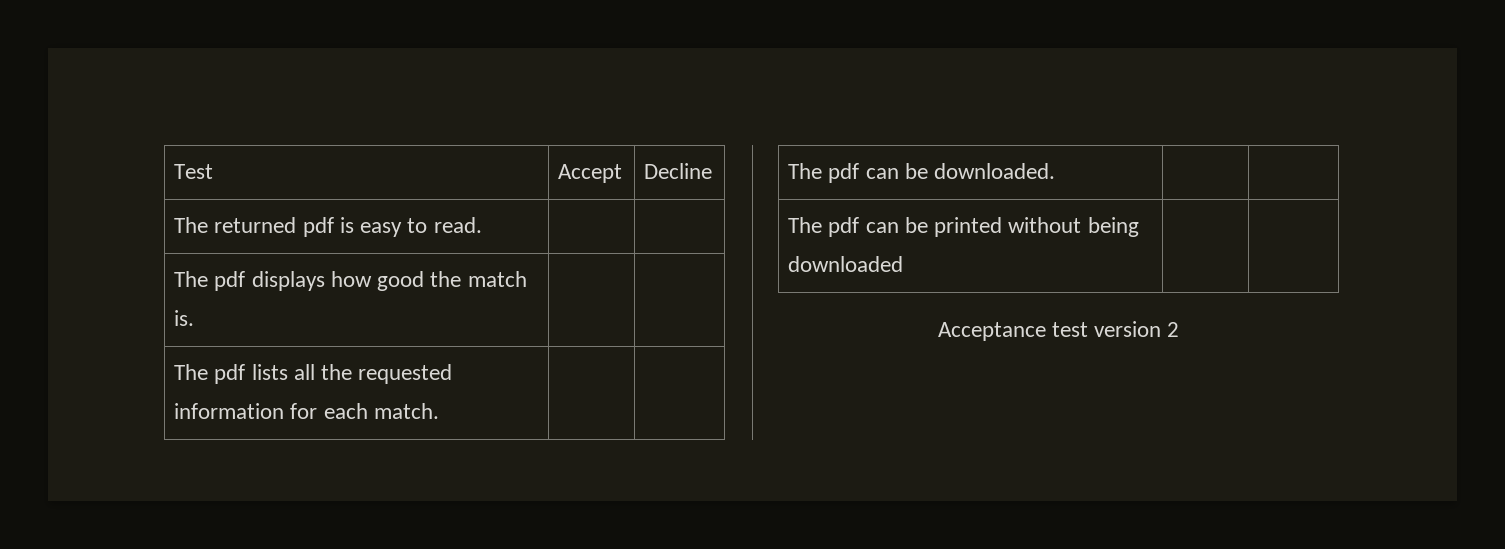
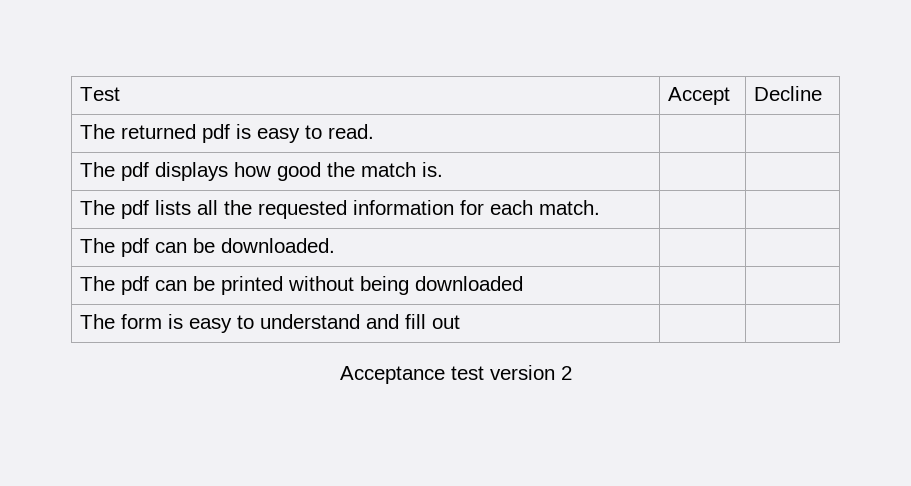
(904, 264) none -> [80,314,461,333] // The form is easy to understand and fill out | |

